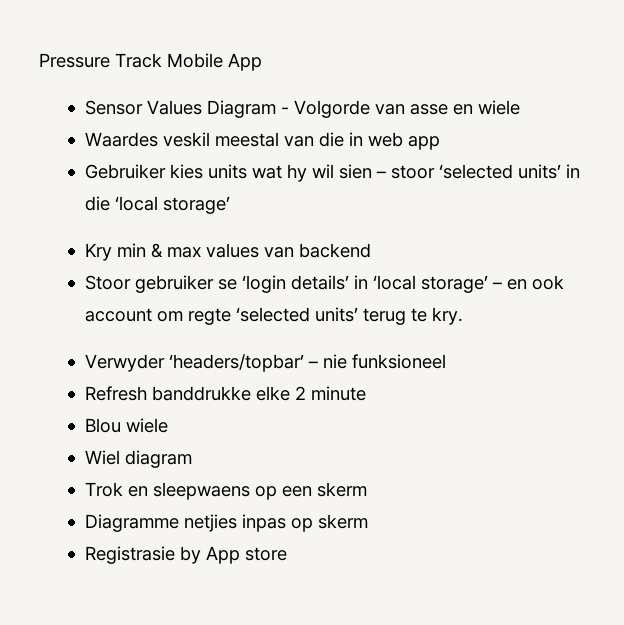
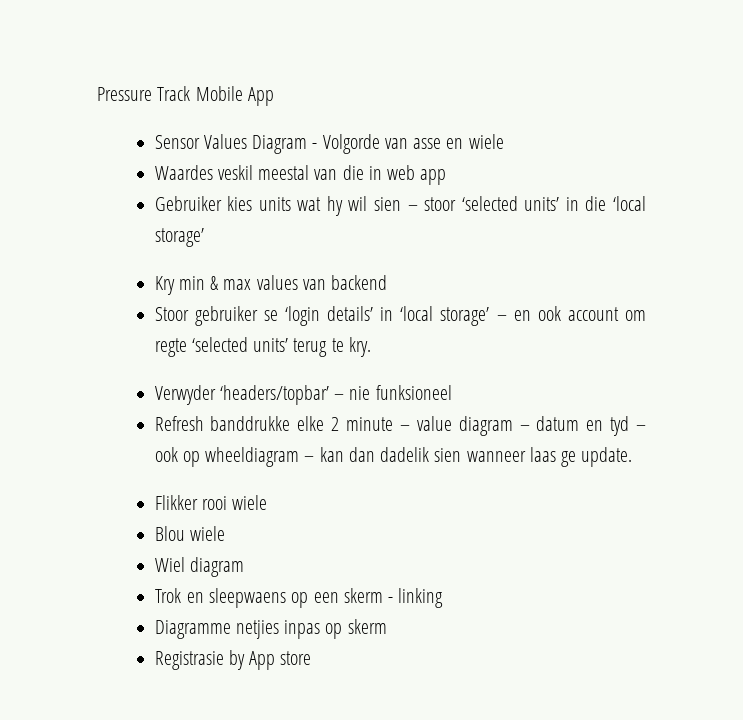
(366, 393) none -> [399,416,646,436] [154,447,633,467] [154,495,268,510] – value diagram – datum en tyd – ook op wheeldiagram – kan dan dadelik sien wanneer laas ge update. // Flikker rooi wiele
(367, 489) none -> [388,588,444,608] - linking

